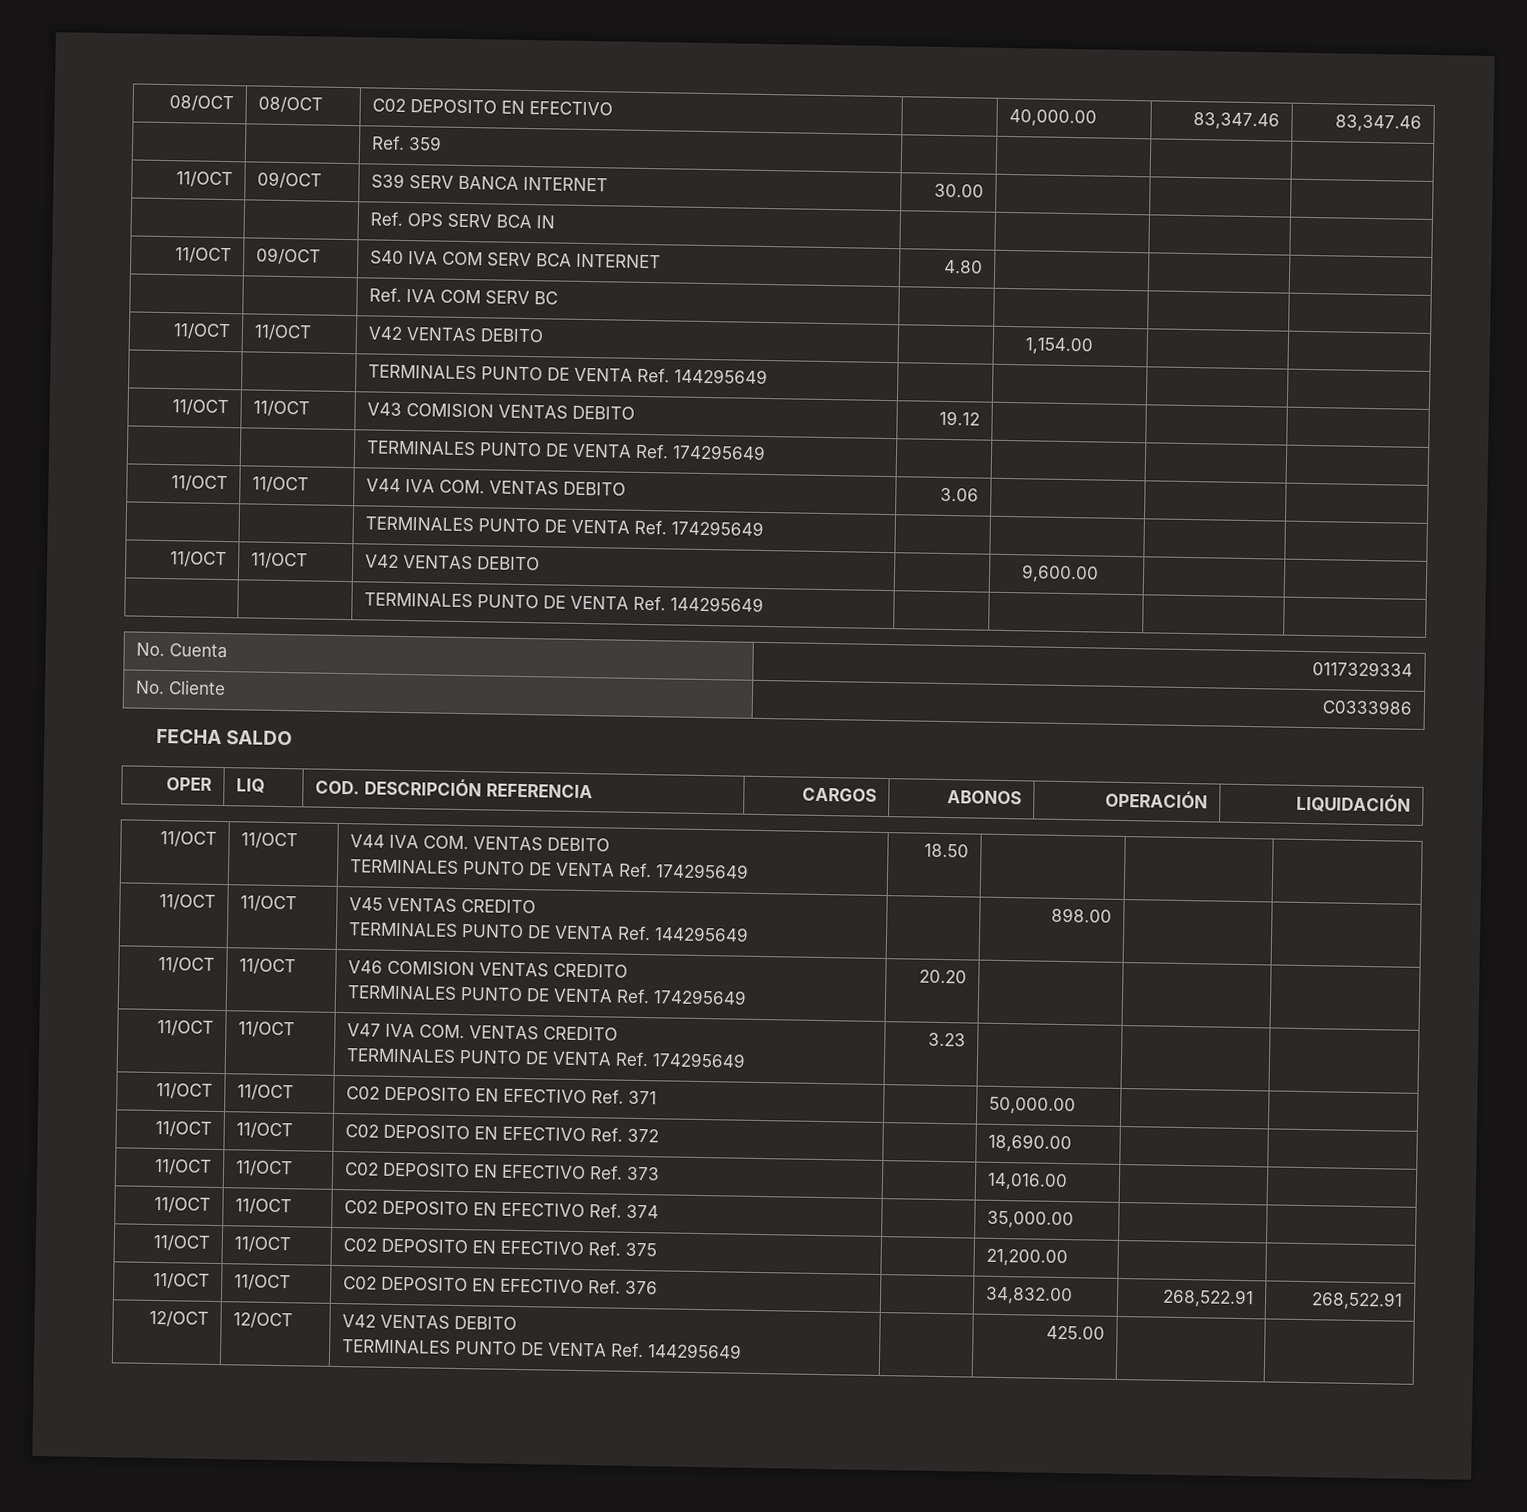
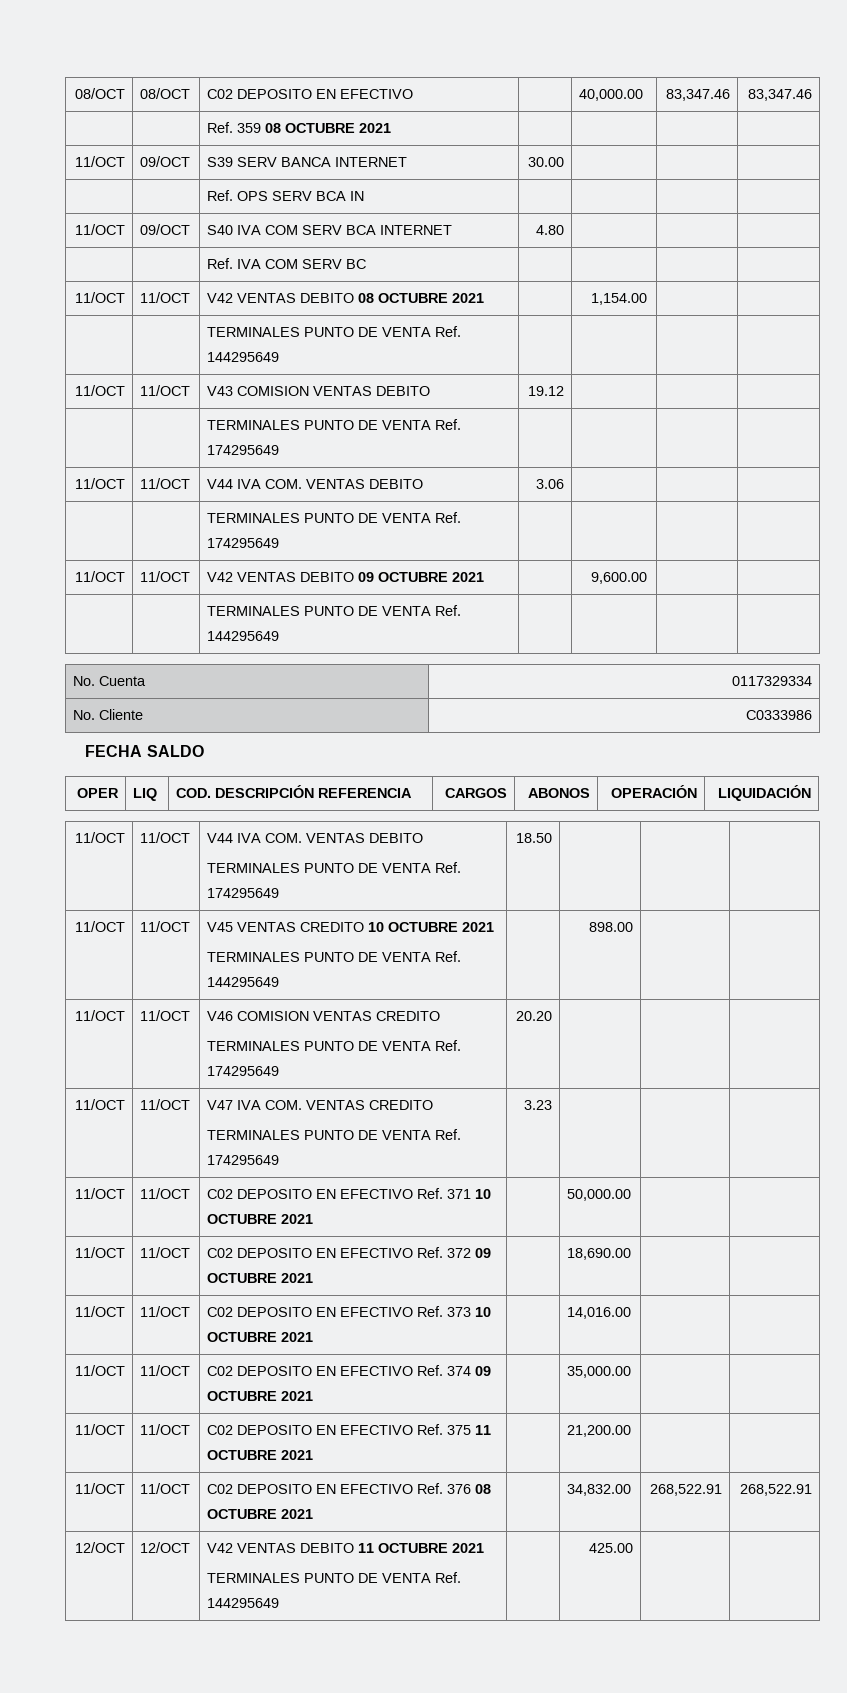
(442, 143) none -> [265,123,392,133] 08 OCTUBRE 2021
(544, 335) none -> [358,293,485,303] 08 OCTUBRE 2021
(540, 563) none -> [358,572,485,582] 09 OCTUBRE 2021
(536, 906) none -> [368,922,495,932] 10 OCTUBRE 2021
(657, 1097) none -> [475,1189,492,1199] [207,1214,314,1224] 10 OCTUBRE 2021
(659, 1135) none -> [475,1248,492,1258] [207,1273,314,1283] 09 OCTUBRE 2021
(660, 1173) none -> [475,1307,492,1317] [207,1332,314,1342] 10 OCTUBRE 2021
(659, 1211) none -> [475,1366,492,1376] [207,1391,314,1401] 09 OCTUBRE 2021
(657, 1249) none -> [475,1425,492,1435] [207,1450,314,1460] 11 OCTUBRE 2021
(658, 1287) none -> [475,1484,492,1494] [207,1509,314,1519] 08 OCTUBRE 2021
(517, 1322) none -> [358,1543,485,1553] 11 OCTUBRE 2021

